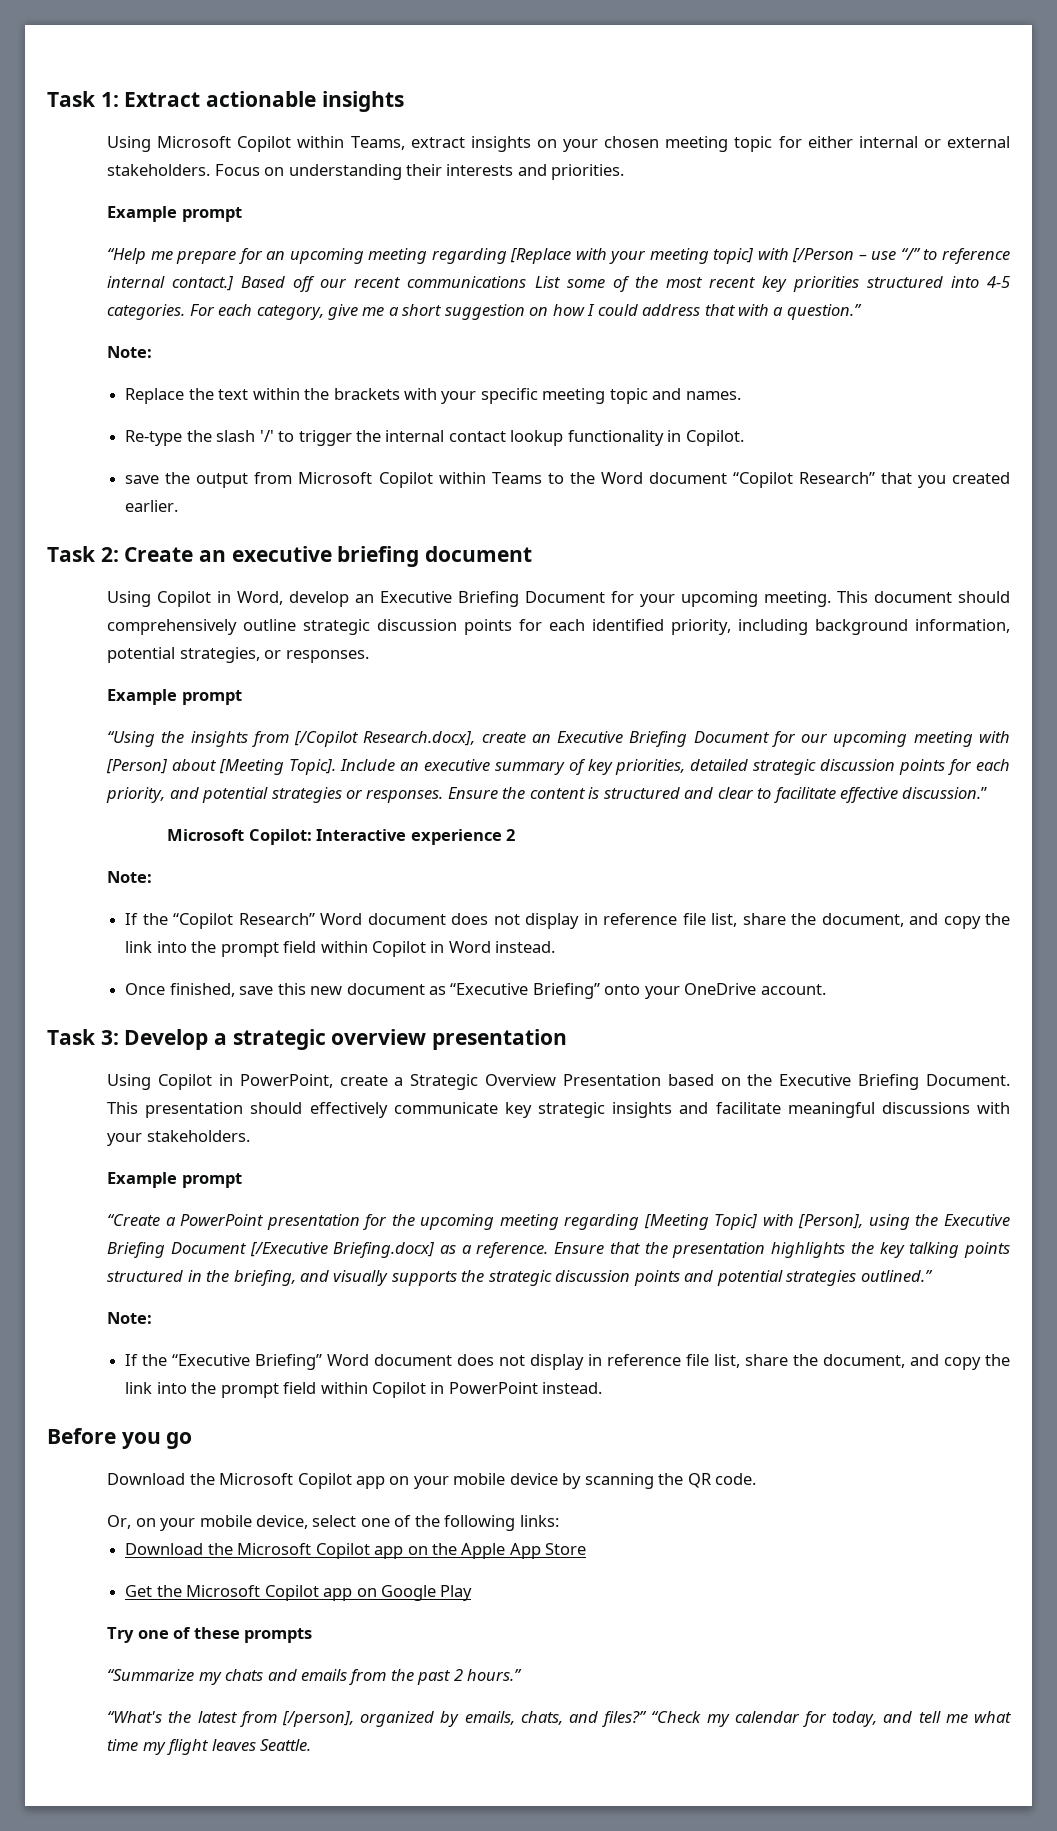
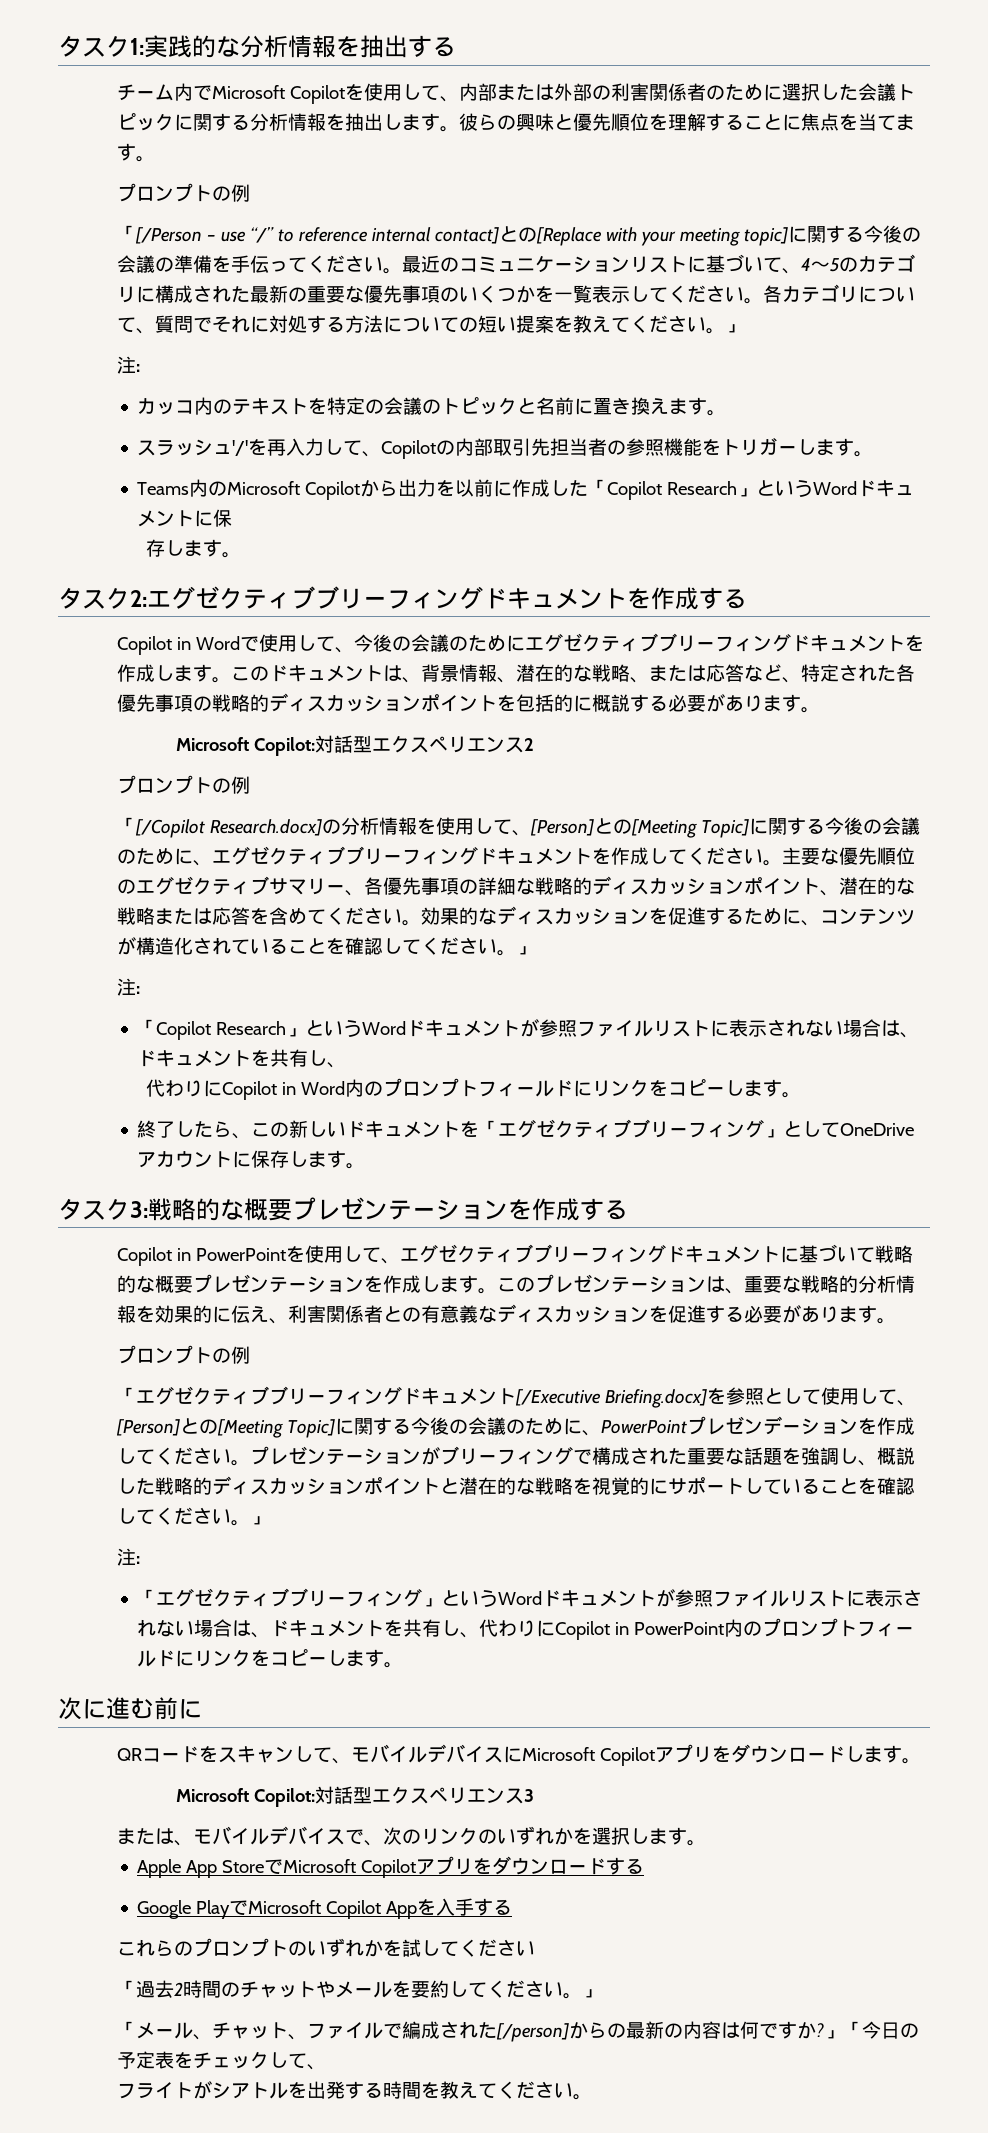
[47,91,404,112] [107,136,1011,152] [107,164,625,180] [107,206,242,222] [107,248,789,264] Task 1: Extract actionable insights // Using Microsoft Copilot within Teams, extract insights on your chosen meeting topic for either internal or external stakeholders. Focus on understanding their interests and priorities. // Example prompt // “Help me prepare for an upcoming meeting regarding [Replace with your meeting topic] with -> [58,35,456,58] [116,83,915,104] [116,113,915,132] [116,143,155,162] [116,183,250,202] [116,225,136,241] タスク1:実践的な分析情報を抽出する // チーム内でMicrosoft Copilotを使用して、内部または外部の利害関係者のために選択した会議トピックに関する分析情報を抽出します。彼らの興味と優先順位を理解することに焦点を当てます。 // プロンプトの例 // 「
[172,276,1011,292] [107,304,862,320] [107,346,153,358] [125,388,741,404] [125,430,744,446] [125,472,1011,488] [125,500,179,512] [47,546,533,567] [107,591,1011,607] [107,619,1011,635] [107,647,369,663] [107,689,242,705] [107,731,1010,747] [106,759,1011,775] [106,787,988,803] [167,829,516,845] [107,871,153,883] [125,913,1011,929] [125,941,556,957] [125,983,826,999] [47,1029,568,1050] [107,1074,1010,1090] [107,1102,1010,1118] [107,1130,250,1146] [107,1172,242,1188] [107,1214,1010,1230] [107,1242,1011,1258] [107,1270,933,1286] [107,1312,153,1324] [125,1354,1011,1370] [125,1382,603,1398] [47,1428,193,1449] [107,1473,757,1489] [107,1515,559,1531] [125,1543,587,1559] [125,1585,473,1601] [107,1627,312,1643] [107,1669,523,1685] [107,1711,1011,1727] [107,1739,311,1755] contact.] Based off our recent communications List some of the most recent key priorities structured into 4-5 categories. For each category, give me a short suggestion on how I could address that with a question.” // Note: // Replace the text within the brackets with your specific meeting topic and names. // Re-type the slash '/' to trigger the internal contact lookup functionality in Copilot. // save the output from Microsoft Copilot within Teams to the Word document “Copilot Research” that you created earlier. // Task 2: Create an executive briefing document // Using Copilot in Word, develop an Executive Briefing Document for your upcoming meeting. This document should comprehensively outline strategic discussion points for each identified priority, including background information, potential strategies, or responses. // Example prompt // “Using the insights from [/Copilot Research.docx], create an Executive Briefing Document for our upcoming meeting with [Person] about [Meeting Topic]. Include an executive summary of key priorities, detailed strategic discussion points for each priority, and potential strategies or responses. Ensure the content is structured and clear to facilitate effective discussion.” // Microsoft Copilot: Interactive experience 2 // Note: // If the “Copilot Research” Word document does not display in reference file list, share the document, and copy the link into the prompt field within Copilot in Word instead. // Once finished, save this new document as “Executive Briefing” onto your OneDrive account. // Task 3: Develop a strategic overview presentation // Using Copilot in PowerPoint, create a Strategic Overview Presentation based on the Executive Briefing Document. This presentation should effectively communicate key strategic insights and facilitate meaningful discussions with your stakeholders. // Example prompt // “Create a PowerPoint presentation for the upcoming meeting regarding [Meeting Topic] with [Person], using the Executive Briefing Document [/Executive Briefing.docx] as a reference. Ensure that the presentation highlights the key talking points structured in the briefing, and visually supports the strategic discussion points and potential strategies outlined.” // Note: // If the “Executive Briefing” Word document does not display in reference file list, share the document, and copy the link into the prompt field within Copilot in PowerPoint instead. // Before you go // Download the Microsoft Copilot app on your mobile device by scanning the QR code. // Or, on your mobile device, select one of the following links: // Download the Microsoft Copilot app on the Apple App Store // Get the Microsoft Copilot app on Google Play // Try one of these prompts // “Summarize my chats and emails from the past 2 hours.” // “What's the latest from [/person], organized by emails, chats, and files?” “Check my calendar for today, and tell me what time my flight leaves Seattle. -> [434,225,921,246] [116,254,915,274] [116,284,915,304] [116,315,744,334] [116,356,140,374] [137,397,727,416] [137,438,874,459] [137,479,915,500] [137,509,233,527] [146,539,242,558] [58,586,747,610] [116,633,924,655] [116,664,915,683] [116,693,820,713] [175,735,534,756] [116,775,250,794] [116,817,920,838] [116,846,915,866] [116,876,915,896] [116,906,915,926] [116,937,535,956] [116,978,140,996] [137,1019,920,1040] [137,1049,347,1068] [146,1078,802,1100] [137,1119,915,1139] [137,1150,366,1169] [58,1197,628,1221] [116,1244,913,1266] [116,1274,915,1294] [116,1304,896,1324] [116,1345,250,1364] [116,1386,916,1408] [115,1416,915,1438] [116,1446,915,1466] [116,1476,915,1495] [116,1507,269,1526] [116,1548,140,1566] [137,1588,923,1607] [137,1618,915,1640] [137,1649,404,1668] [58,1697,202,1720] [116,1744,921,1766] [175,1786,534,1807] [116,1826,706,1846] [137,1856,645,1878] [137,1898,513,1919] [116,1938,535,1957] [116,1980,601,1999] [116,2021,919,2042] [116,2051,326,2070] [116,2081,592,2100] contact]との[Replace with your meeting topic]に関する今後の会議の準備を手伝ってください。最近のコミュニケーションリストに基づいて、4〜5のカテゴリに構成された最新の重要な優先事項のいくつかを一覧表示してください。各カテゴリについて、質問でそれに対処する方法についての短い提案を教えてください。」 // 注: // カッコ内のテキストを特定の会議のトピックと名前に置き換えます。 // スラッシュ'/'を再入力して、Copilotの内部取引先担当者の参照機能をトリガーします。 // Teams内のMicrosoft Copilotから出力を以前に作成した「Copilot Research」というWordドキュメントに保 // 存します。 // タスク2:エグゼクティブブリーフィングドキュメントを作成する // Copilot in Wordで使用して、今後の会議のためにエグゼクティブブリーフィングドキュメントを作成します。このドキュメントは、背景情報、潜在的な戦略、または応答など、特定された各優先事項の戦略的ディスカッションポイントを包括的に概説する必要があります。 // Microsoft Copilot:対話型エクスペリエンス2 // プロンプトの例 // 「[/Copilot Research.docx]の分析情報を使用して、[Person]との[Meeting Topic]に関する今後の会議のために、エグゼクティブブリーフィングドキュメントを作成してください。主要な優先順位のエグゼクティブサマリー、各優先事項の詳細な戦略的ディスカッションポイント、潜在的な戦略または応答を含めてください。効果的なディスカッションを促進するために、コンテンツが構造化されていることを確認してください。」 // 注: // 「Copilot Research」というWordドキュメントが参照ファイルリストに表示されない場合は、ドキュメントを共有し、 // 代わりにCopilot in Word内のプロンプトフィールドにリンクをコピーします。 // 終了したら、この新しいドキュメントを「エグゼクティブブリーフィング」としてOneDriveアカウントに保存します。 // タスク3:戦略的な概要プレゼンテーションを作成する // Copilot in PowerPointを使用して、エグゼクティブブリーフィングドキュメントに基づいて戦略的な概要プレゼンテーションを作成します。このプレゼンテーションは、重要な戦略的分析情報を効果的に伝え、利害関係者との有意義なディスカッションを促進する必要があります。 // プロンプトの例 // 「エグゼクティブブリーフィングドキュメント[/Executive Briefing.docx]を参照として使用して、[Person]との[Meeting Topic]に関する今後の会議のために、PowerPointプレゼンデーションを作成してください。プレゼンテーションがブリーフィングで構成された重要な話題を強調し、概説した戦略的ディスカッションポイントと潜在的な戦略を視覚的にサポートしていることを確認してください。」 // 注: // 「エグゼクティブブリーフィング」というWordドキュメントが参照ファイルリストに表示されない場合は、ドキュメントを共有し、代わりにCopilot in PowerPoint内のプロンプトフィールドにリンクをコピーします。 // 次に進む前に // QRコードをスキャンして、モバイルデバイスにMicrosoft Copilotアプリをダウンロードします。 // Microsoft Copilot:対話型エクスペリエンス3 // または、モバイルデバイスで、次のリンクのいずれかを選択します。 // Apple App StoreでMicrosoft Copilotアプリをダウンロードする // Google PlayでMicrosoft Copilot Appを入手する // これらのプロンプトのいずれかを試してください // 「過去2時間のチャットやメールを要約してください。」 // 「メール、チャット、ファイルで編成された[/person]からの最新の内容は何ですか?」「今日の予定表をチェックして、 // フライトがシアトルを出発する時間を教えてください。

